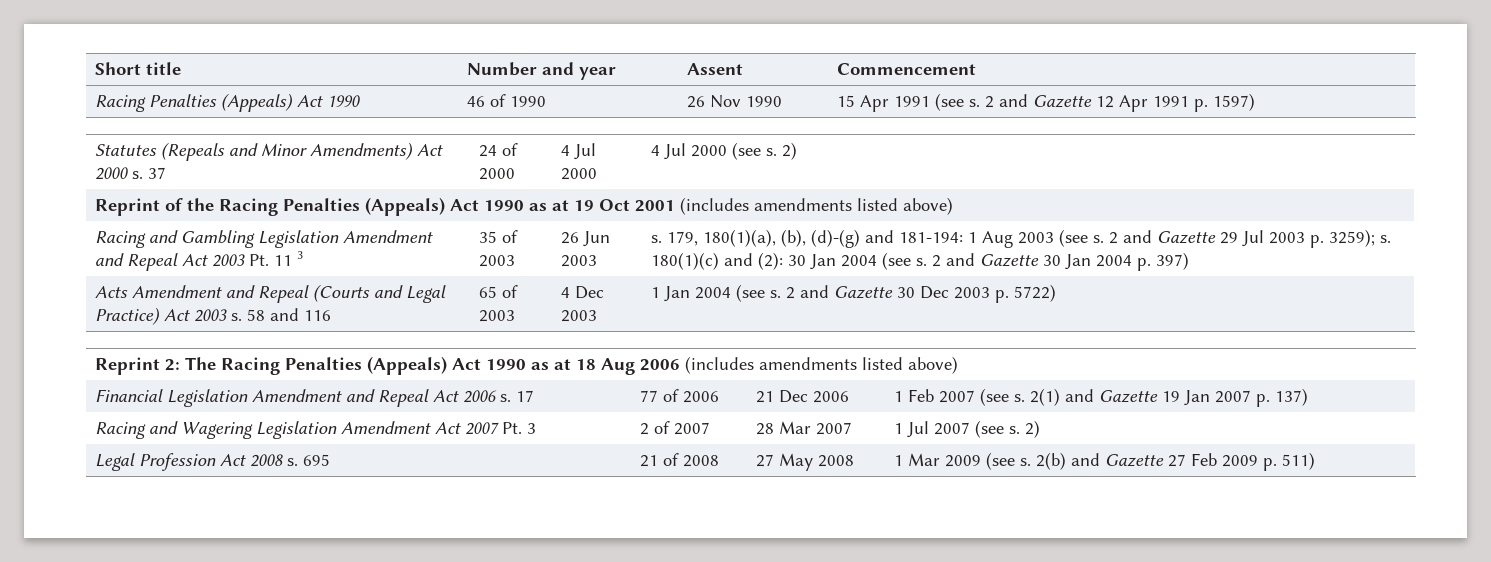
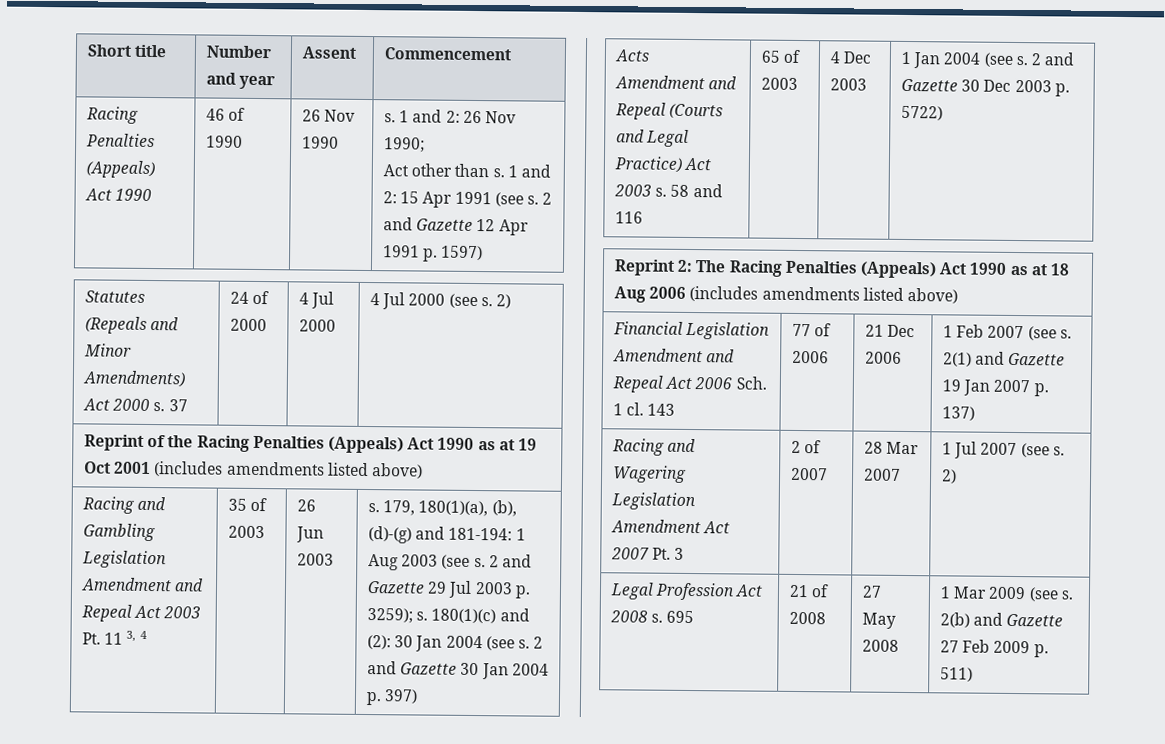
(782, 101) none -> [384,109,517,124] [384,137,426,153] [383,163,552,178] [383,191,398,204] s. 1 and 2: 26 Nov 1990; // Act other than s. 1 and 2:
[296,251,303,259] 3 -> [126,630,147,642] 3, 4
[499,390,534,402] s. 17 -> [735,376,767,390] [613,402,676,416] Sch. 1 cl. 143

